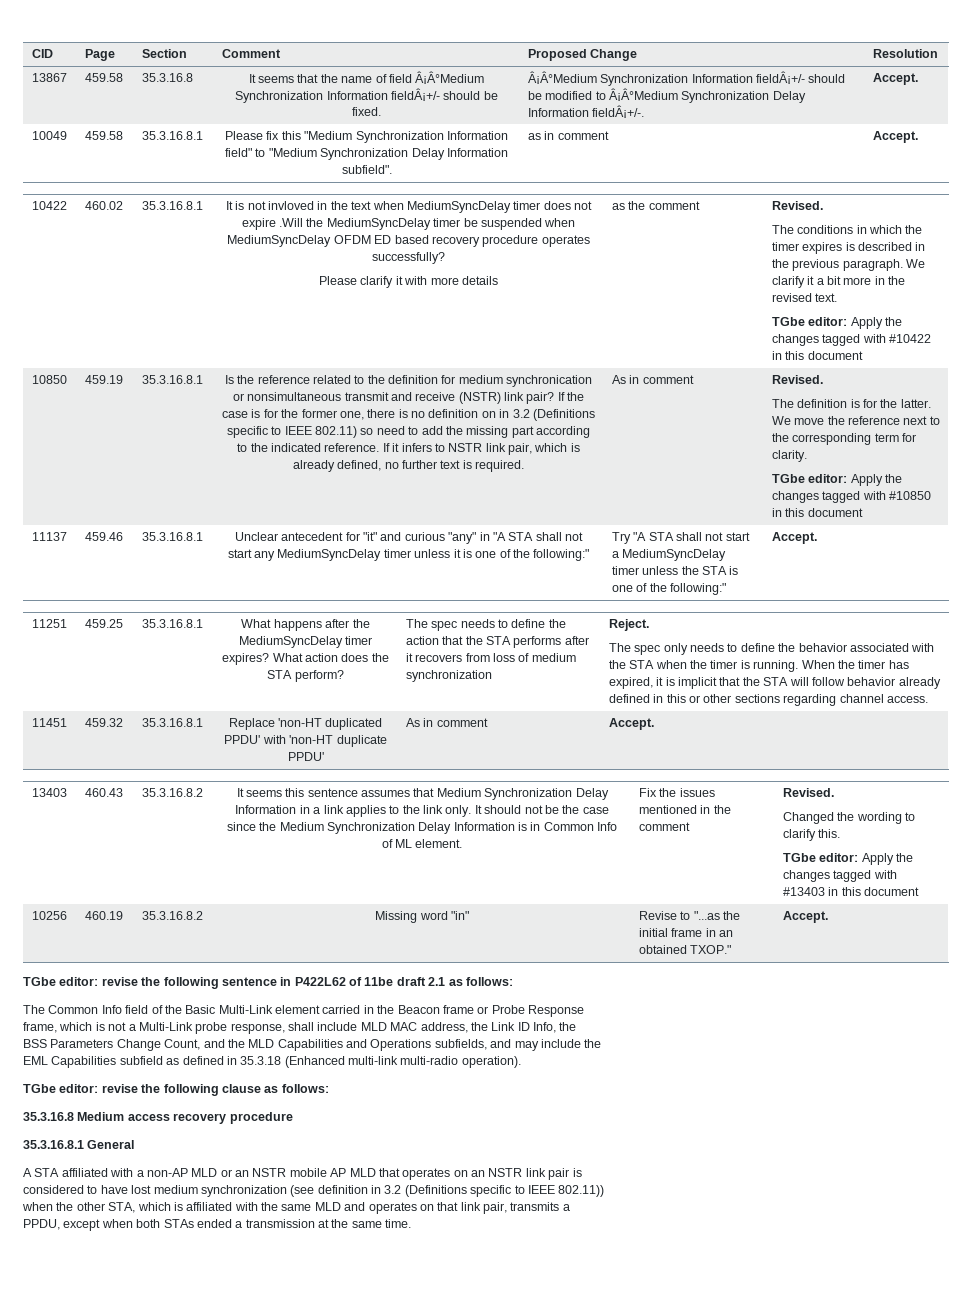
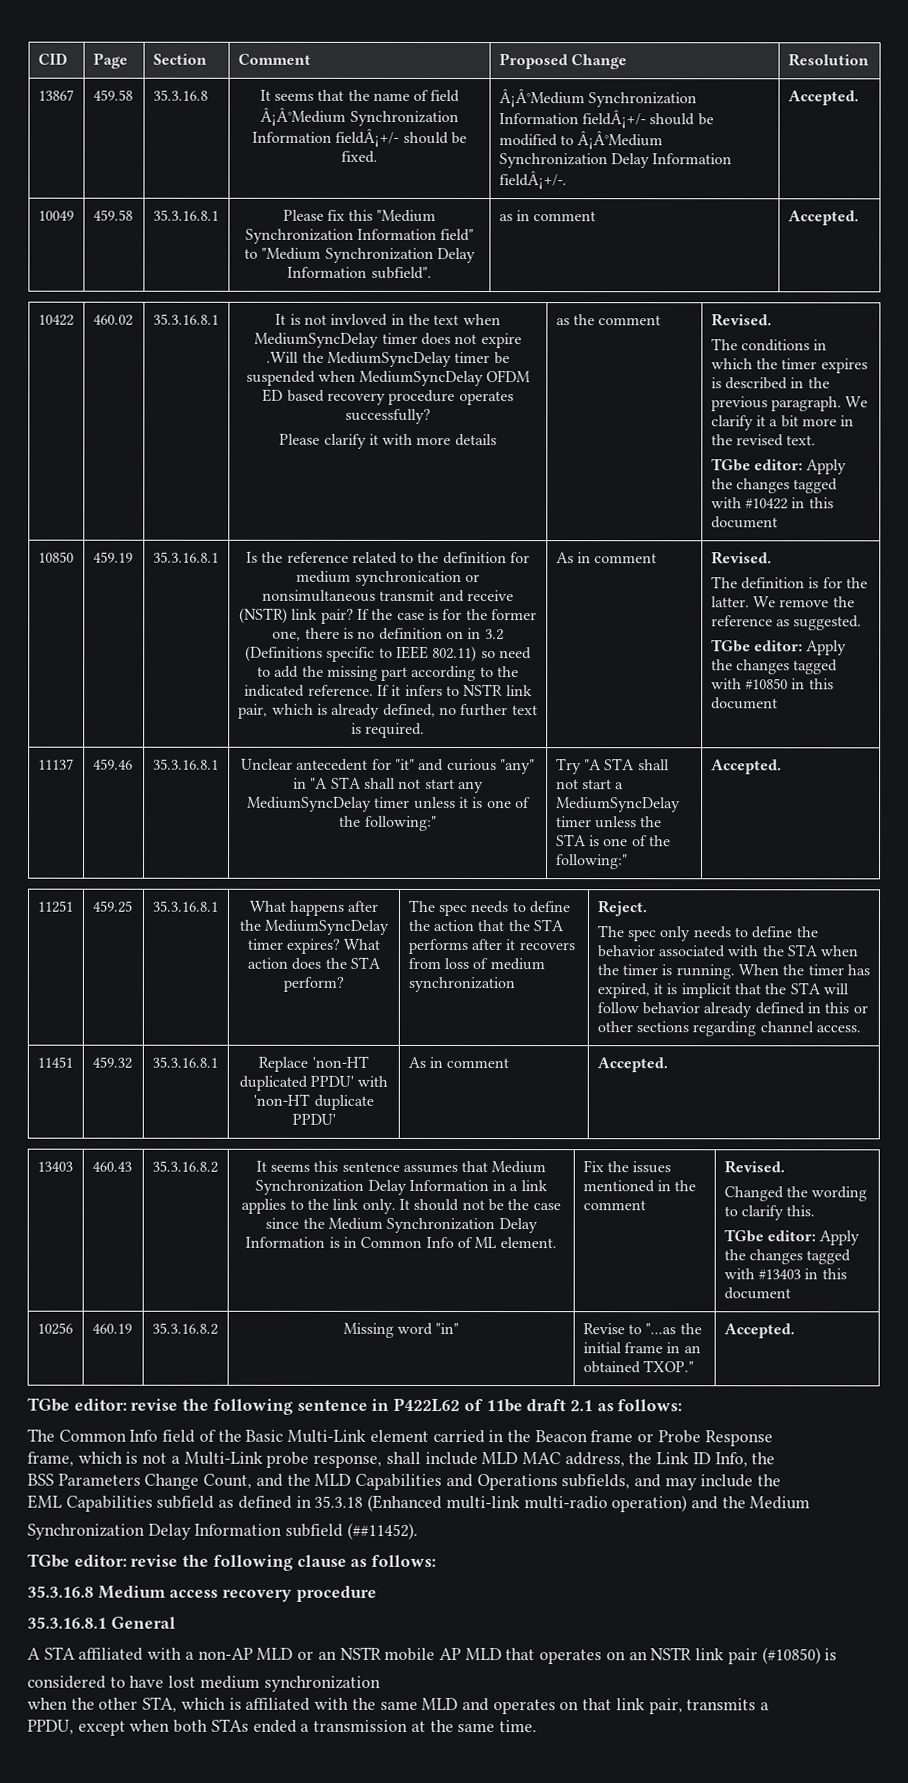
[872,73,918,85] Accept. -> [787,90,859,106] Accepted.
[872,131,918,143] Accept. -> [787,210,859,226] Accepted.
[794,416,940,425] [771,433,917,445] [771,450,807,462] move the reference next to the corresponding term for clarity. -> [779,596,855,608] [710,615,863,631] remove the reference as suggested.
[771,532,817,544] Accept. -> [710,759,782,775] Accepted.
[608,718,654,730] Accept. -> [596,1057,668,1073] Accepted.
[782,911,828,923] Accept. -> [723,1323,795,1339] Accepted.
[461,1056,521,1068] operation). -> [611,1495,811,1513] [27,1522,418,1540] operation) and the Medium // Synchronization Delay Information subfield (##11452).
(570, 1174) none -> [761,1647,821,1665] (#10850)
[290,1185,605,1197] (see definition in 3.2 (Definitions specific to IEEE 802.11)) -> (381, 1683) none

